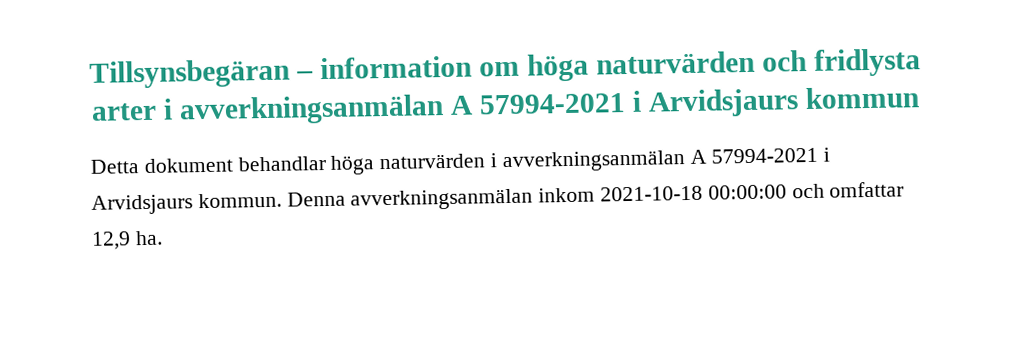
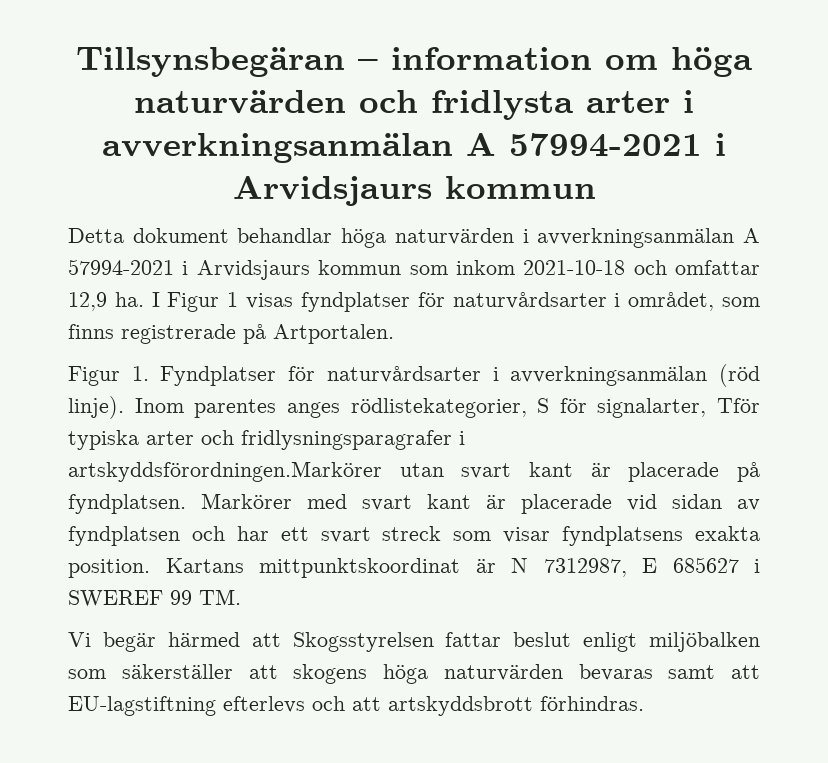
[197,188,534,211] kommun. Denna avverkningsanmälan -> [318,260,448,275] kommun som
[707,184,787,200] 00:00:00 -> (626, 267) none
(163, 238) none -> [151,292,761,312] [68,324,394,344] [68,364,760,387] [68,396,760,419] [68,430,465,450] [68,461,760,482] [68,493,760,514] [68,526,761,546] [68,557,760,578] [68,589,241,607] [68,632,760,652] [68,664,760,684] [68,696,644,716] I Figur 1 visas fyndplatser för naturvårdsarter i området, som finns registrerade på Artportalen. // Figur 1. Fyndplatser för naturvårdsarter i avverkningsanmälan (röd linje). Inom parentes anges rödlistekategorier, S för signalarter, Tför typiska arter och fridlysningsparagrafer i artskyddsförordningen.Markörer utan svart kant är placerade på fyndplatsen. Markörer med svart kant är placerade vid sidan av fyndplatsen och har ett svart streck som visar fyndplatsens exakta position. Kartans mittpunktskoordinat är N 7312987, E 685627 i SWEREF 99 TM. // Vi begär härmed att Skogsstyrelsen fattar beslut enligt miljöbalken som säkerställer att skogens höga naturvärden bevaras samt att EU-lagstiftning efterlevs och att artskyddsbrott förhindras.

